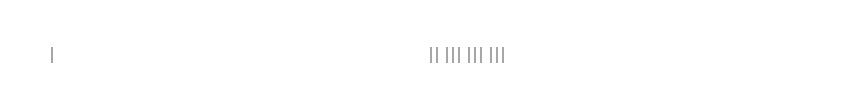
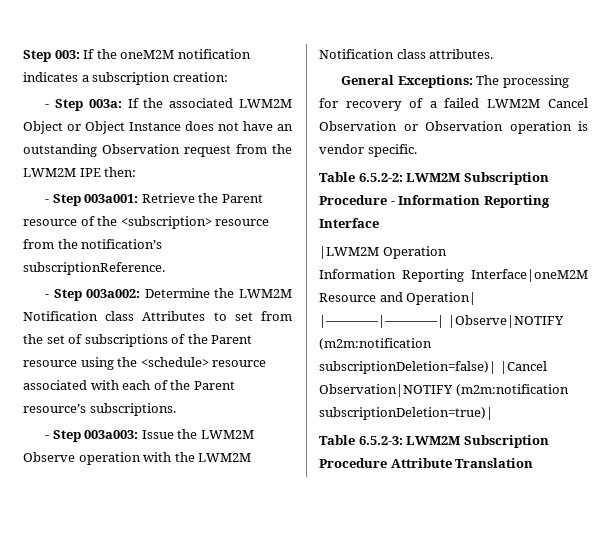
[49,47,55,63] [428,47,507,63] | // || ||| ||| ||| -> [23,49,251,62] [23,72,228,85] [45,98,292,111] [23,121,293,134] [23,144,292,157] [23,167,137,177] [45,193,263,206] [23,216,270,229] [23,239,163,249] [23,262,165,275] [45,288,292,301] [23,311,292,321] [23,334,253,347] [23,357,267,370] [23,380,235,390] [23,403,176,416] [45,429,254,442] [23,452,252,465] [319,49,494,59] [341,75,569,88] [319,98,588,111] [319,121,588,134] [319,144,417,157] [319,172,549,185] [319,195,550,208] [319,218,379,228] [319,246,447,259] [319,269,588,282] [319,292,477,305] [319,315,564,328] [319,338,432,350] [319,361,547,374] [319,384,569,397] [319,407,493,420] [319,435,549,448] [319,458,534,468] Step 003: If the oneM2M notification indicates a subscription creation: // - Step 003a: If the associated LWM2M Object or Object Instance does not have an outstanding Observation request from the LWM2M IPE then: // - Step 003a001: Retrieve the Parent resource of the <subscription> resource from the notification’s subscriptionReference. // - Step 003a002: Determine the LWM2M Notification class Attributes to set from the set of subscriptions of the Parent resource using the <schedule> resource associated with each of the Parent resource’s subscriptions. // - Step 003a003: Issue the LWM2M Observe operation with the LWM2M Notification class attributes. // General Exceptions: The processing for recovery of a failed LWM2M Cancel Observation or Observation operation is vendor specific. // Table 6.5.2-2: LWM2M Subscription Procedure - Information Reporting Interface // |LWM2M Operation // Information Reporting Interface|oneM2M Resource and Operation| |————|————| |Observe|NOTIFY (m2m:notification subscriptionDeletion=false)| |Cancel Observation|NOTIFY (m2m:notification subscriptionDeletion=true)| // Table 6.5.2-3: LWM2M Subscription Procedure Attribute Translation

